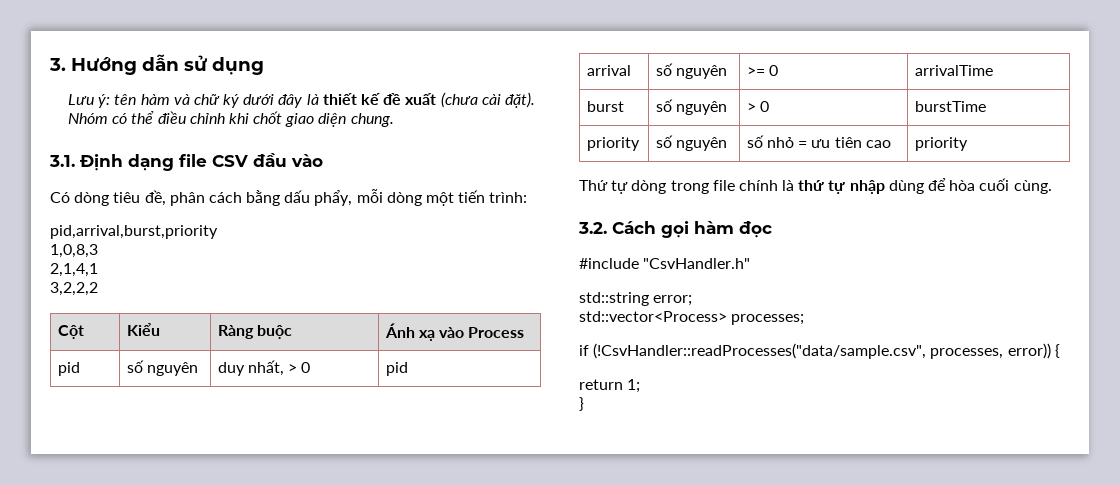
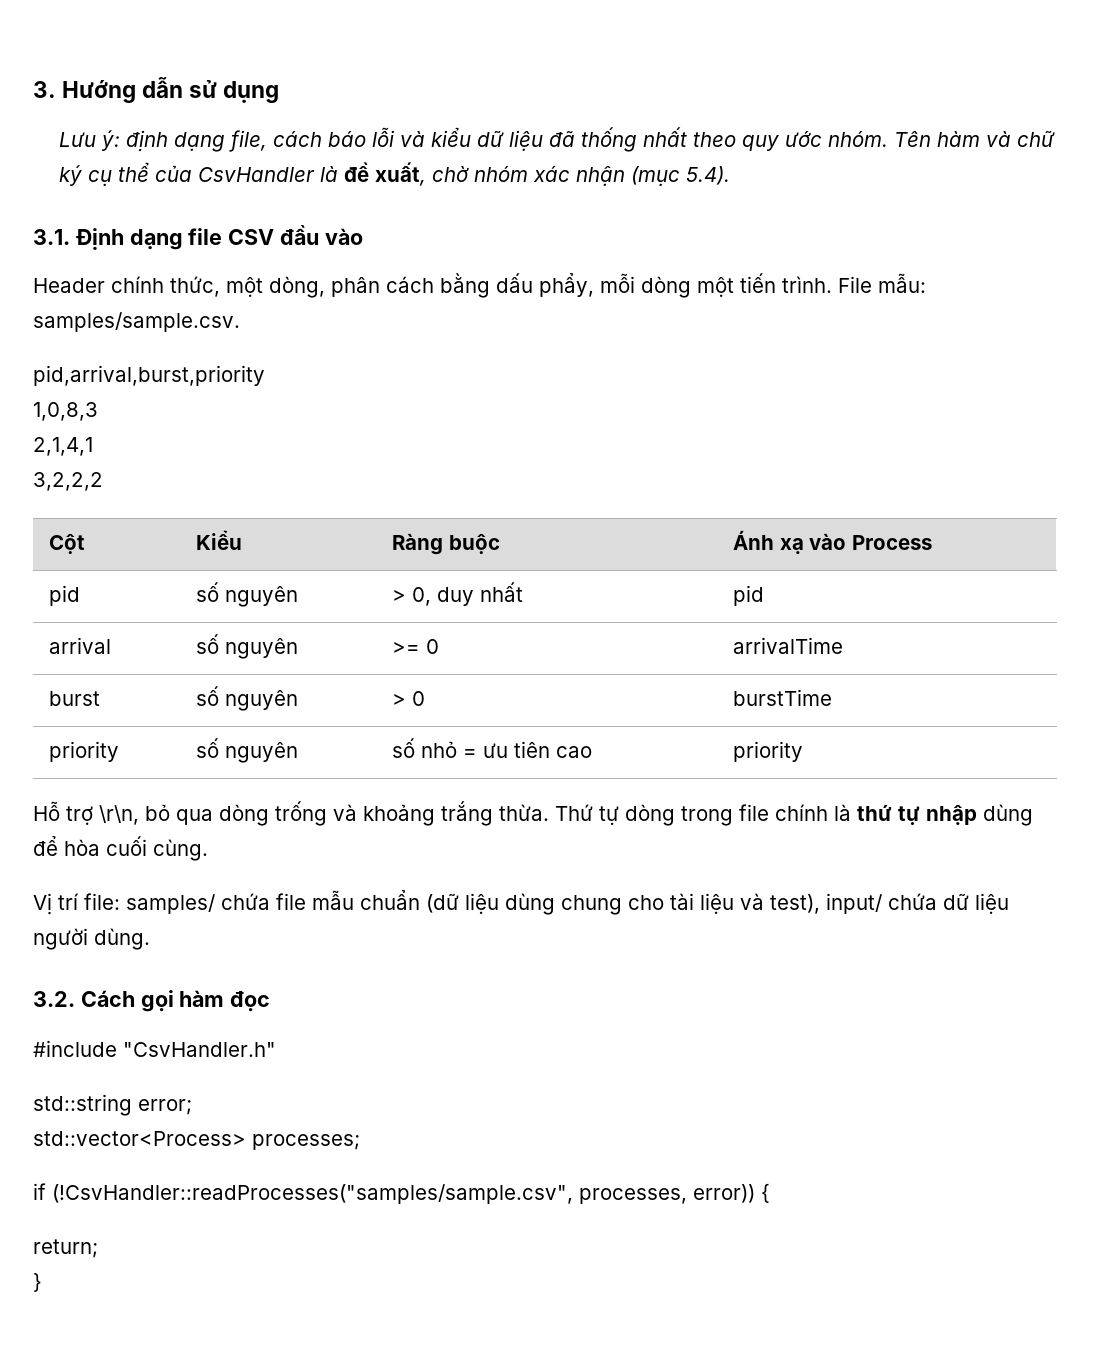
[114,92,535,108] [67,111,394,127] tên hàm và chữ ký dưới đây là thiết kế đề xuất (chưa cài đặt). Nhóm có thể điều chỉnh khi chốt giao diện chung. -> [125,127,1055,152] [58,162,730,187] định dạng file, cách báo lỗi và kiểu dữ liệu đã thống nhất theo quy ước nhóm. Tên hàm và chữ ký cụ thể của CsvHandler là đề xuất, chờ nhóm xác nhận (mục 5.4).
[50,190,166,206] Có dòng tiêu đề, -> [33,276,325,298] Header chính thức, một dòng,
[489,192,528,203] trình: -> [782,273,926,293] [33,312,240,332] trình. File mẫu: samples/sample.csv.
[217,360,311,376] duy nhất, > 0 -> [392,582,524,606] > 0, duy nhất
(968, 144) none -> [33,801,549,826] Hỗ trợ \r\n, bỏ qua dòng trống và khoảng trắng thừa.
(1052, 187) none -> [33,890,1009,915] [33,928,150,950] // Vị trí file: samples/ chứa file mẫu chuẩn (dữ liệu dùng chung cho tài liệu và test), input/ chứa dữ liệu người dùng.
[593,343,927,359] (!CsvHandler::readProcesses("data/sample.csv", -> [52,1184,573,1204] (!CsvHandler::readProcesses("samples/sample.csv",
[579,379,641,393] return 1; -> [33,1239,98,1258] return;

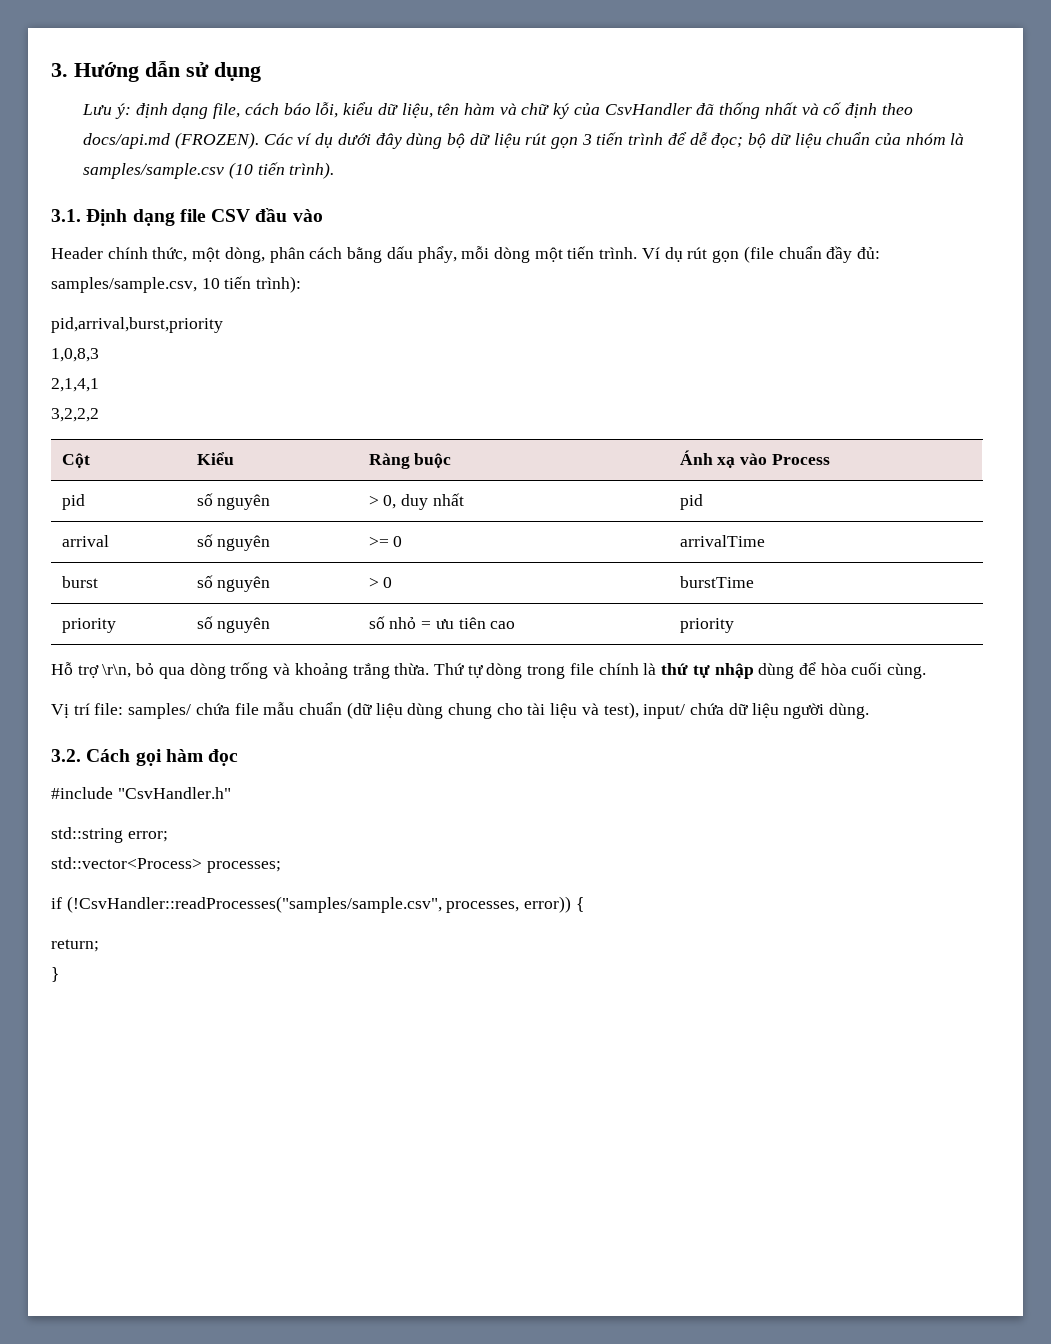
[371,127,1055,152] [58,162,730,187] lỗi và kiểu dữ liệu đã thống nhất theo quy ước nhóm. Tên hàm và chữ ký cụ thể của CsvHandler là đề xuất, chờ nhóm xác nhận (mục 5.4). -> [315,102,913,119] [83,132,965,149] [83,162,335,179] lỗi, kiểu dữ liệu, tên hàm và chữ ký của CsvHandler đã thống nhất và cố định theo docs/api.md (FROZEN). Các ví dụ dưới đây dùng bộ dữ liệu rút gọn 3 tiến trình để dễ đọc; bộ dữ liệu chuẩn của nhóm là samples/sample.csv (10 tiến trình).
[838,273,926,293] [33,312,240,332] File mẫu: samples/sample.csv. -> [641,246,880,263] [51,276,302,293] Ví dụ rút gọn (file chuẩn đầy đủ: samples/sample.csv, 10 tiến trình):

